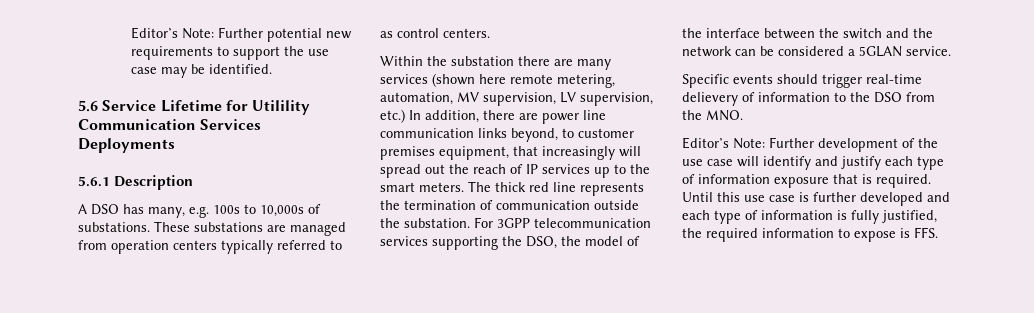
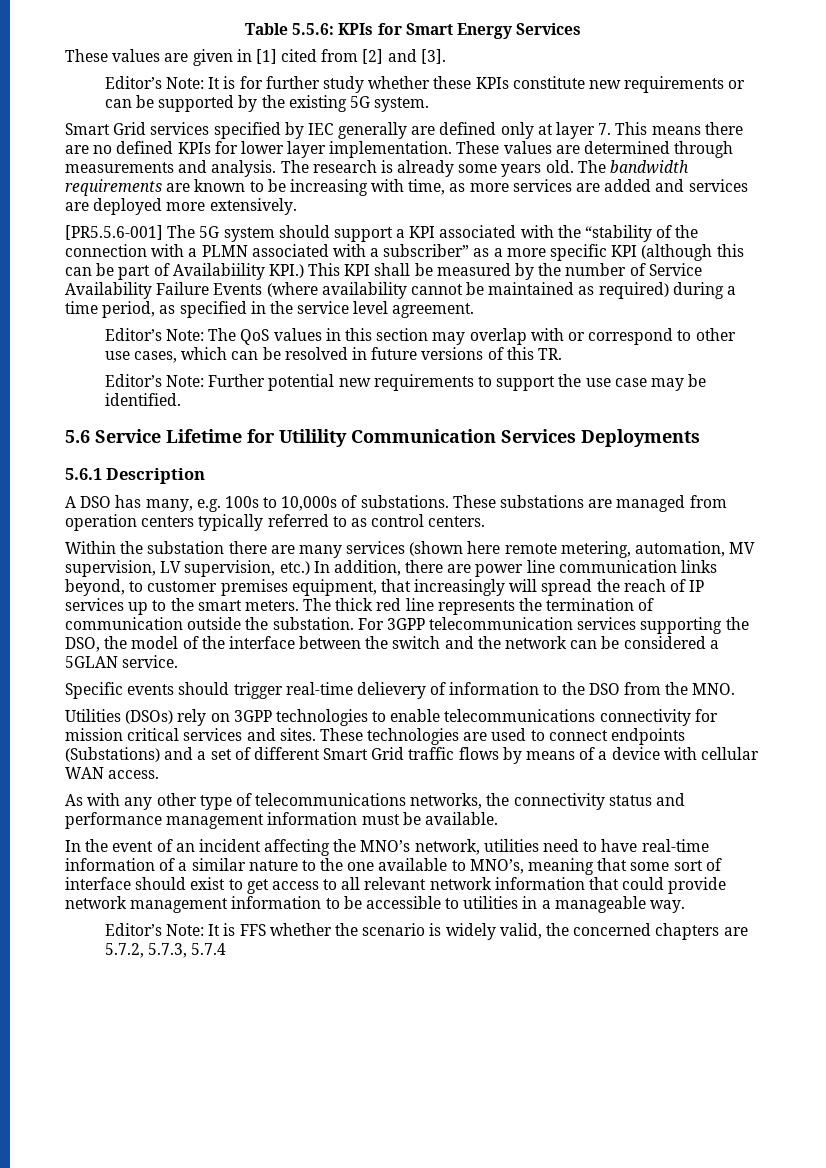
(131, 33) none -> [244,23,582,39] [65,49,446,66] [104,76,746,93] [104,95,430,112] [65,122,743,139] [65,141,734,158] [65,160,690,177] [65,179,748,196] [65,198,297,215] [65,225,699,242] [65,244,744,261] [65,263,702,280] [65,282,737,299] [65,301,475,318] [104,328,736,345] [104,347,562,363] Table 5.5.6: KPIs for Smart Energy Services // These values are given in [1] cited from [2] and [3]. // Editor’s Note: It is for further study whether these KPIs constitute new requirements or can be supported by the existing 5G system. // Smart Grid services specified by IEC generally are defined only at layer 7. This means there are no defined KPIs for lower layer implementation. These values are determined through measurements and analysis. The research is already some years old. The bandwidth requirements are known to be increasing with time, as more services are added and services are deployed more extensively. // [PR5.5.6-001] The 5G system should support a KPI associated with the “stability of the connection with a PLMN associated with a subscriber” as a more specific KPI (although this can be part of Availabiility KPI.) This KPI shall be measured by the number of Service Availability Failure Events (where availability cannot be maintained as required) during a time period, as specified in the service level agreement. // Editor’s Note: The QoS values in this section may overlap with or correspond to other use cases, which can be resolved in future versions of this TR. //
[425,164,445,174] out -> (593, 587) none
[682,137,938,152] [682,156,944,170] [682,174,931,188] [682,192,950,206] [682,210,937,224] [682,227,938,242] Editor’s Note: Further development of the use case will identify and justify each type of information exposure that is required. Until this use case is further developed and each type of information is fully justified, the required information to expose is FFS. -> [65,709,718,726] [65,728,686,745] [65,747,759,764] [65,767,160,779] [65,793,686,810] [65,812,498,829] [65,839,709,856] [65,858,722,875] [65,877,727,894] [65,896,686,913] [104,923,748,940] [104,943,227,958] Utilities (DSOs) rely on 3GPP technologies to enable telecommunications connectivity for mission critical services and sites. These technologies are used to connect endpoints (Substations) and a set of different Smart Grid traffic flows by means of a device with cellular WAN access. // As with any other type of telecommunications networks, the connectivity status and performance management information must be available. // In the event of an incident affecting the MNO’s network, utilities need to have real-time information of a similar nature to the one available to MNO’s, meaning that some sort of interface should exist to get access to all relevant network information that could provide network management information to be accessible to utilities in a manageable way. // Editor’s Note: It is FFS whether the scenario is widely valid, the concerned chapters are 5.7.2, 5.7.3, 5.7.4

